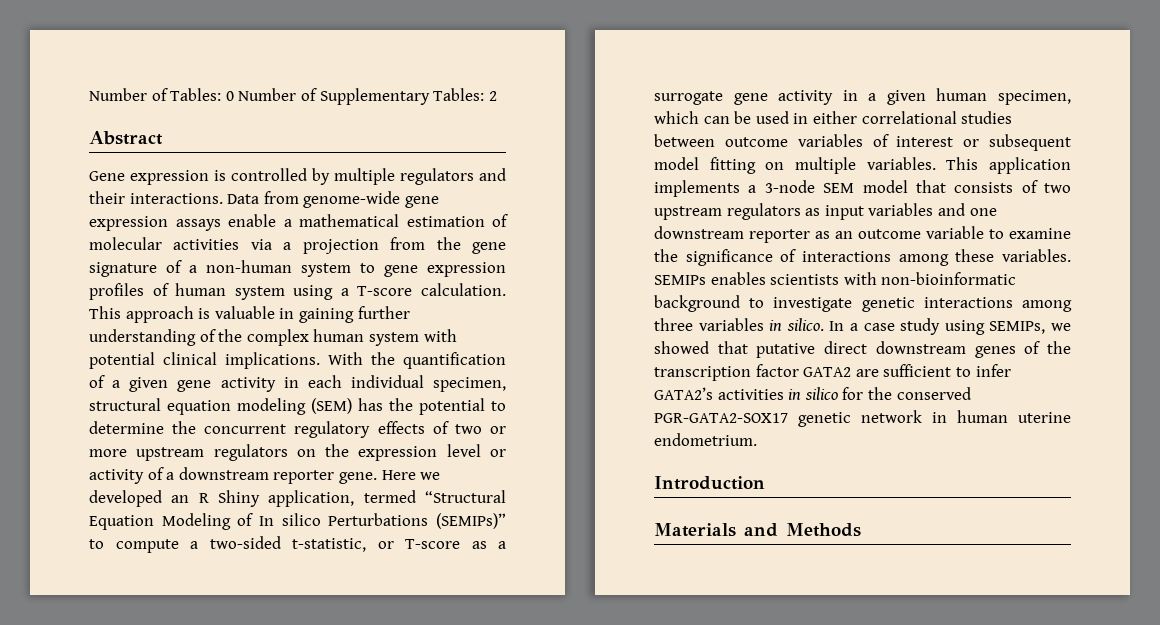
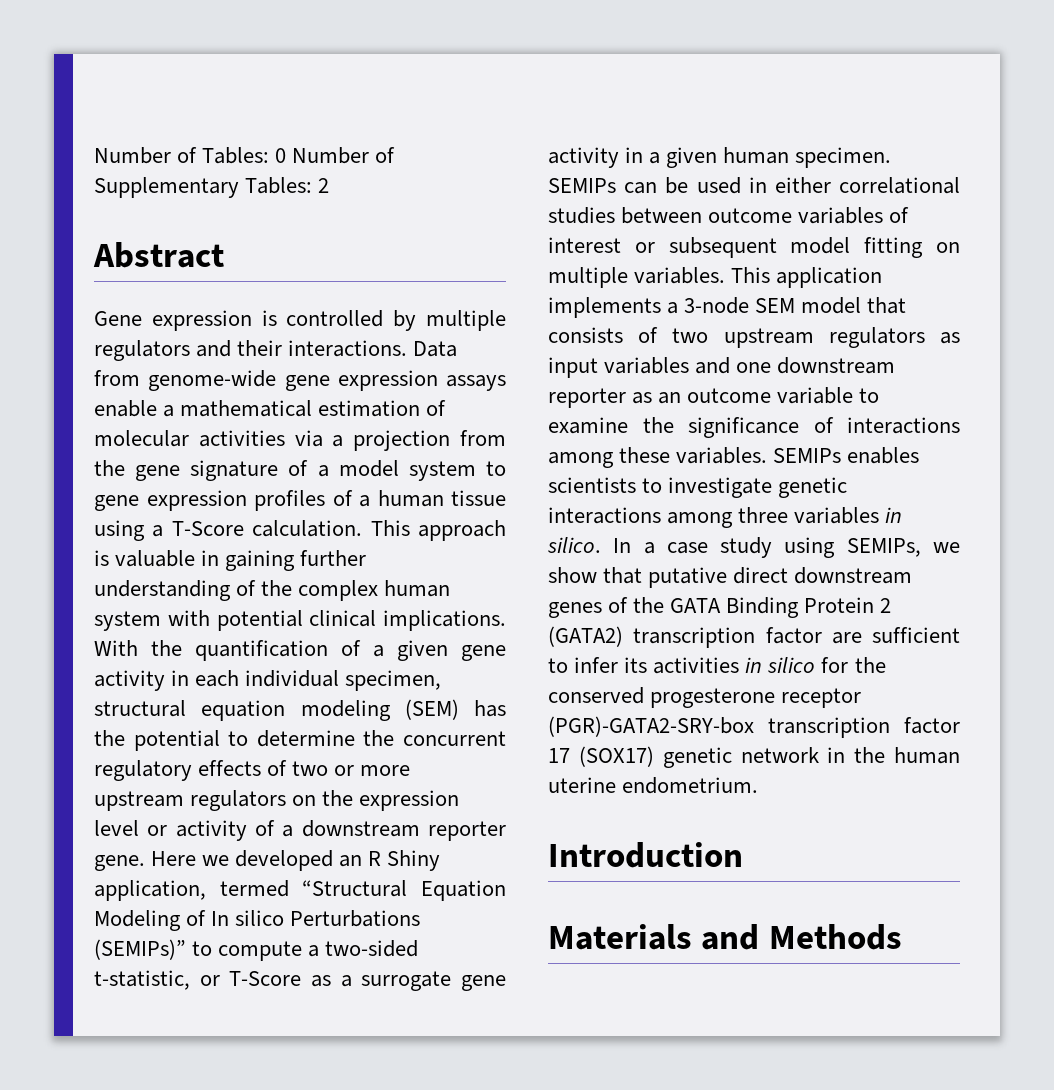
[206,260,292,273] non-human -> [338,460,399,477] model
[175,283,285,300] human system -> [359,490,506,507] a human tissue
[357,286,413,296] T-score -> [171,521,244,536] T-Score
[405,539,460,549] T-score -> [229,971,302,986] T-Score
[998,90,1071,105] [654,111,699,124] specimen, which -> [795,147,892,168] [548,178,616,193] specimen. SEMIPs
[843,272,1017,285] [654,295,740,312] with non-bioinformatic background -> (636, 485) none
[654,341,709,354] showed -> [548,567,597,583] show
[654,364,852,381] transcription factor GATA2 -> [670,597,892,618] [548,626,822,648] GATA Binding Protein 2 (GATA2) transcription factor
[654,387,713,400] GATA2’s -> [624,657,648,673] its
[654,413,788,423] PGR-GATA2-SOX17 -> [650,688,862,708] [548,716,960,738] [548,746,654,767] progesterone receptor (PGR)-GATA2-SRY-box transcription factor 17 (SOX17)
(947, 417) none -> [854,747,886,763] the

